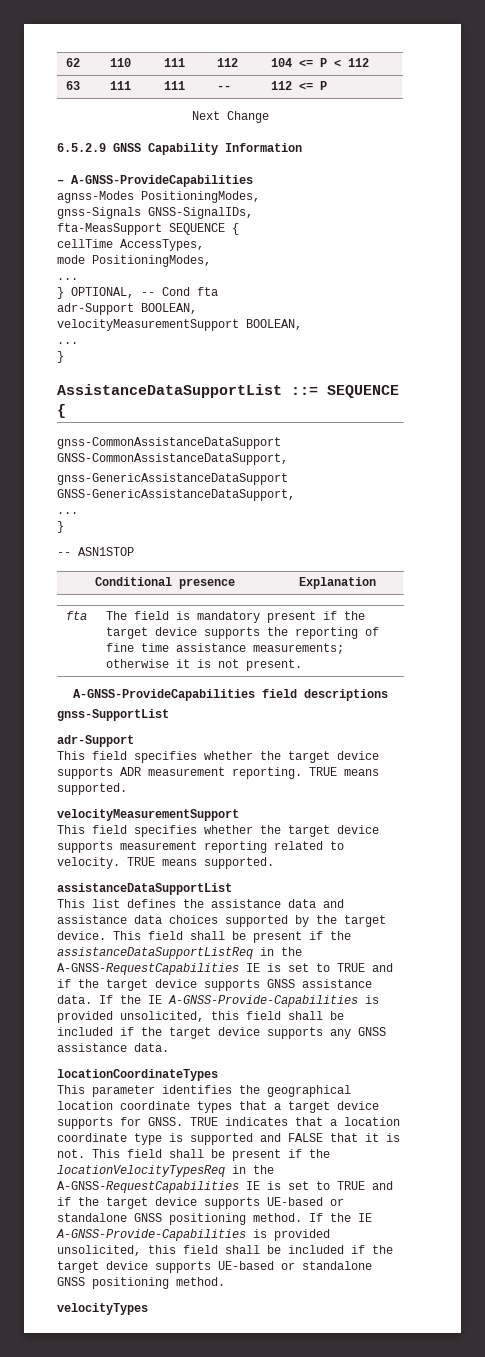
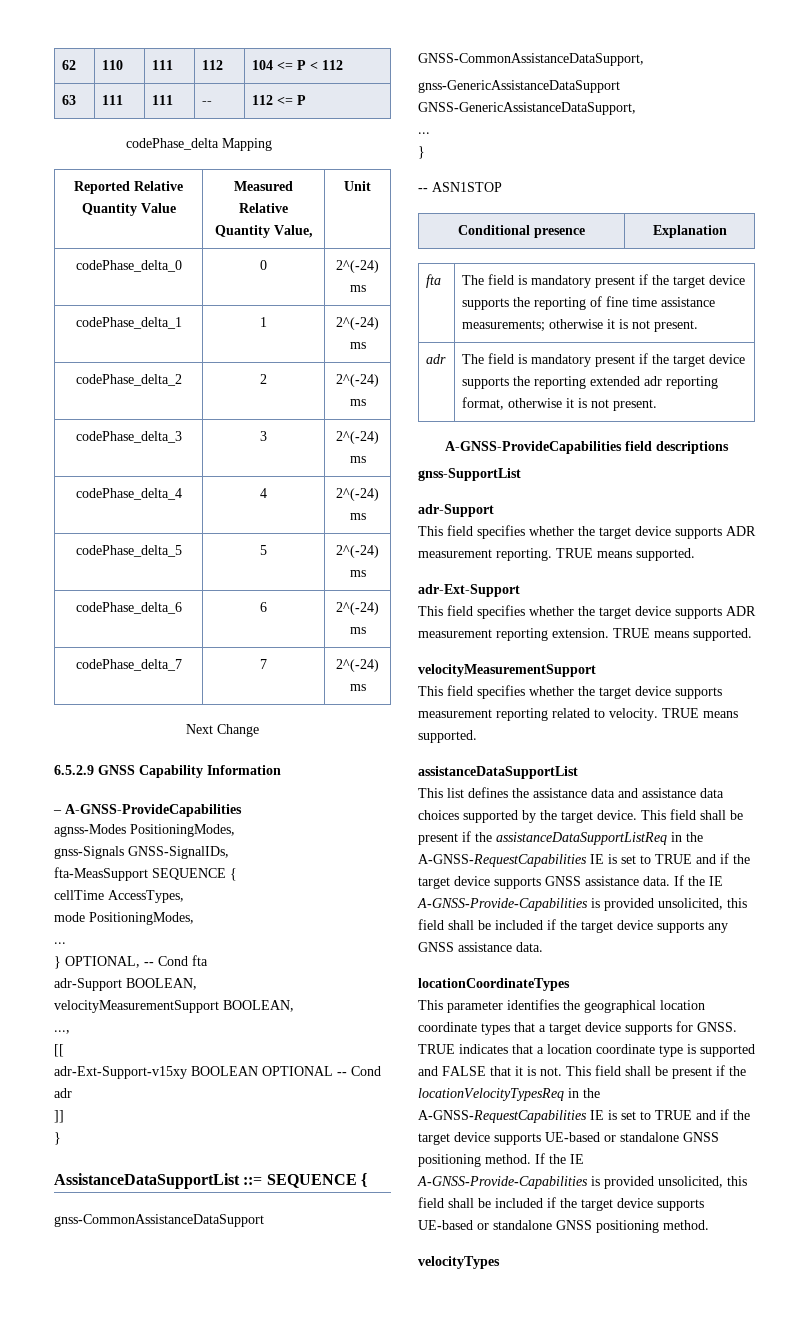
(328, 85) none -> [125,138,272,151] [74,181,183,194] [81,203,176,216] [234,181,293,191] [239,203,288,213] [214,225,313,238] [344,181,371,191] [75,260,182,272] [260,260,267,270] [336,260,379,273] [349,285,366,292] [75,317,182,329] [260,317,267,327] [336,317,379,330] [349,342,366,349] [75,374,182,386] [260,374,267,384] [336,374,379,387] [349,399,366,406] [75,431,182,443] [260,431,267,441] [336,431,379,444] [349,456,366,463] [75,488,182,500] [260,488,267,498] [336,488,379,501] [349,513,366,520] [75,545,182,557] [260,545,267,555] [336,545,379,558] [349,570,366,577] [75,602,182,614] [260,602,267,612] [336,602,379,615] [349,627,366,634] [75,659,182,671] [260,659,267,669] [336,659,379,672] [349,684,366,691] // codePhase_delta Mapping // Reported Relative Quantity Value | Measured Relative Quantity Value, | Unit // codePhase_delta_0 | 0 | 2^(-24) ms // codePhase_delta_1 | 1 | 2^(-24) ms // codePhase_delta_2 | 2 | 2^(-24) ms // codePhase_delta_3 | 3 | 2^(-24) ms // codePhase_delta_4 | 4 | 2^(-24) ms // codePhase_delta_5 | 5 | 2^(-24) ms // codePhase_delta_6 | 6 | 2^(-24) ms // codePhase_delta_7 | 7 | 2^(-24) ms
[57,342,78,344] ... -> [54,1030,70,1034] [54,1044,64,1057] [54,1066,381,1079] [54,1088,72,1098] [54,1110,64,1123] ..., // [[ // adr-Ext-Support-v15xy BOOLEAN OPTIONAL -- Cond adr // ]]
(303, 665) none -> [426,354,447,364] [462,353,746,367] [462,376,719,389] [462,397,658,411] // adr | The field is mandatory present if the target device supports the reporting extended adr reporting format, otherwise it is not present.
(127, 789) none -> [418,584,520,597] [418,605,756,619] [418,628,752,641] // adr-Ext-Support // This field specifies whether the target device supports ADR measurement reporting extension. TRUE means supported.

